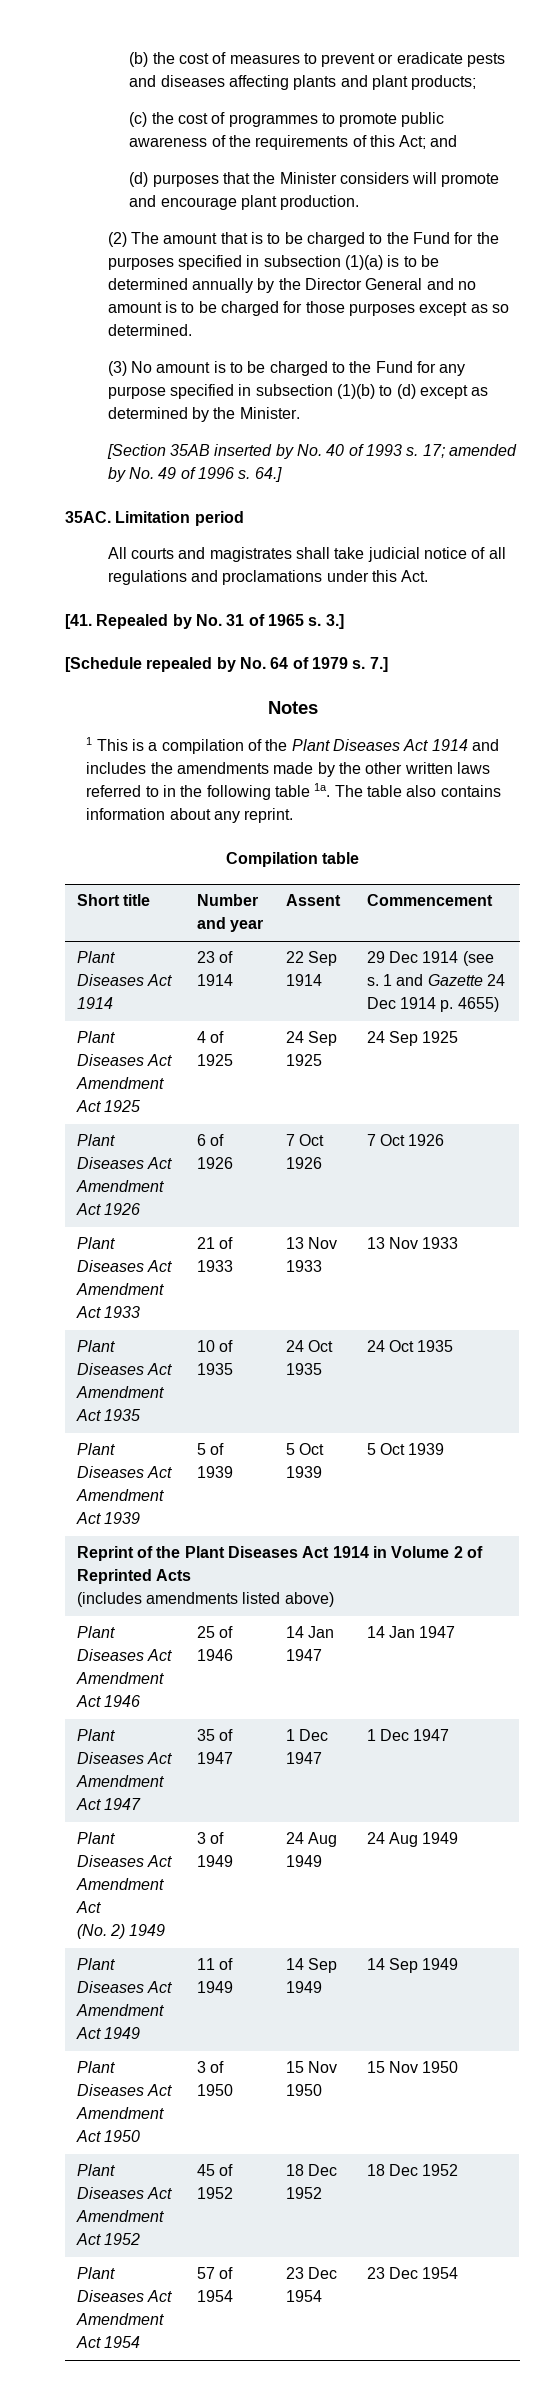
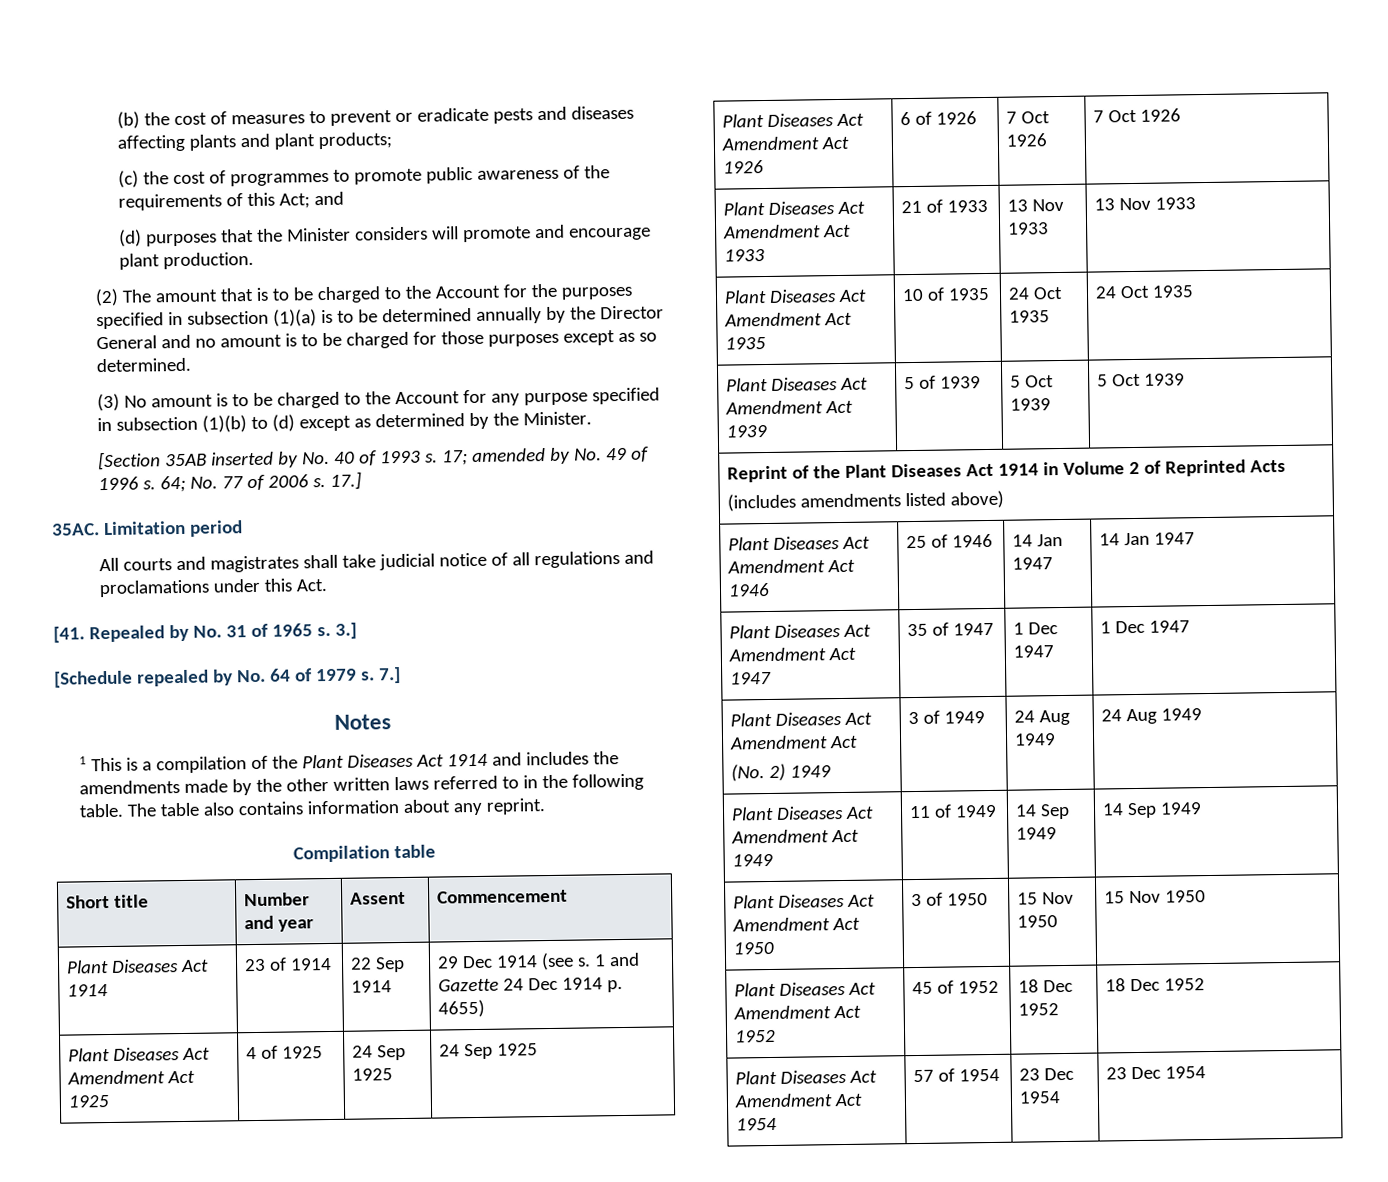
[413,232,451,244] Fund -> [435,285,501,299] Account
[375,361,413,373] Fund -> [395,391,461,405] Account
[254,467,282,482] 64.] -> [160,471,363,493] 64; No. 77 of 2006 s. 17.]
[275,783,331,797] table 1a. -> [78,803,124,818] table.

